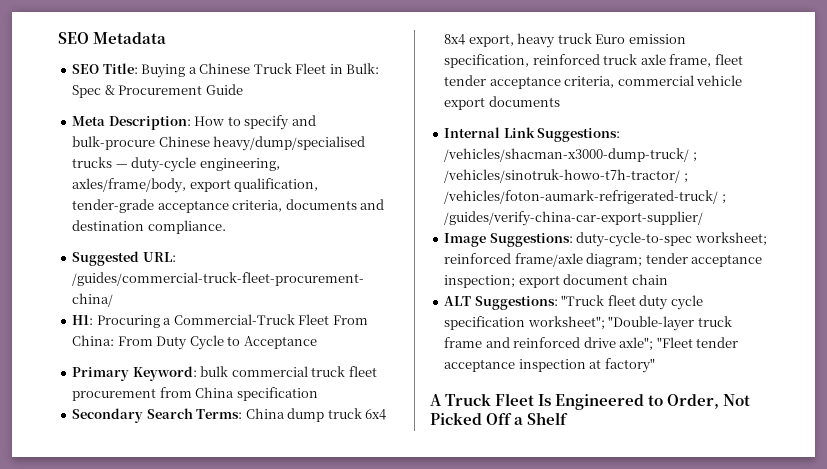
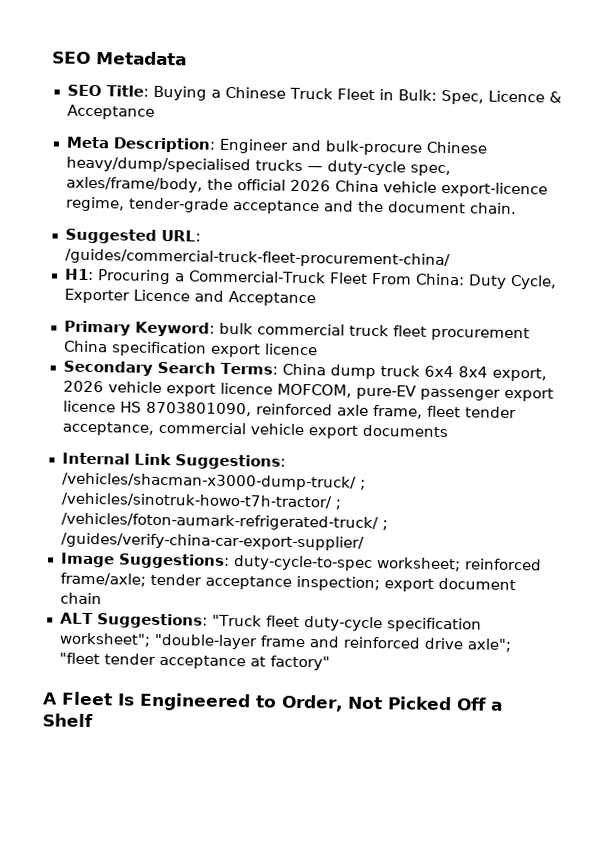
[72,84,243,98] Spec & Procurement Guide -> [440,89,562,105] [66,104,155,120] Spec, Licence & Acceptance
[194,115,290,130] How to specify -> [218,138,289,154] Engineer
[199,158,280,171] [72,178,319,193] [72,199,385,213] [72,220,226,234] engineering, axles/frame/body, export qualification, tender-grade acceptance criteria, documents and destination compliance. -> [409,164,451,177] [65,176,548,198] [64,196,517,215] spec, axles/frame/body, the official 2026 China vehicle export-licence regime, tender-grade acceptance and the document chain.
[117,335,241,350] From Duty Cycle to -> [467,274,557,290] [63,288,224,304] Duty Cycle, Exporter Licence and
[159,387,192,398] from -> (530, 334) none
(318, 394) none -> [209,343,318,358] export licence
[517,33,686,48] [444,54,638,68] heavy truck Euro emission specification, reinforced truck -> [62,380,554,402] [62,400,333,417] 2026 vehicle export licence MOFCOM, pure-EV passenger export licence HS 8703801090, reinforced
[489,76,615,89] acceptance criteria, -> [61,421,154,436] acceptance,
[514,253,643,267] frame/axle diagram; -> [59,572,146,587] frame/axle;
[639,295,703,310] [444,316,732,331] duty cycle specification worksheet"; "Double-layer truck -> [303,616,482,633] [58,632,258,650] duty-cycle specification worksheet"; "double-layer
[656,337,739,348] [444,359,586,372] "Fleet tender acceptance inspection -> [58,652,246,670] "fleet tender acceptance
[445,393,492,406] Truck -> (58, 698) none

